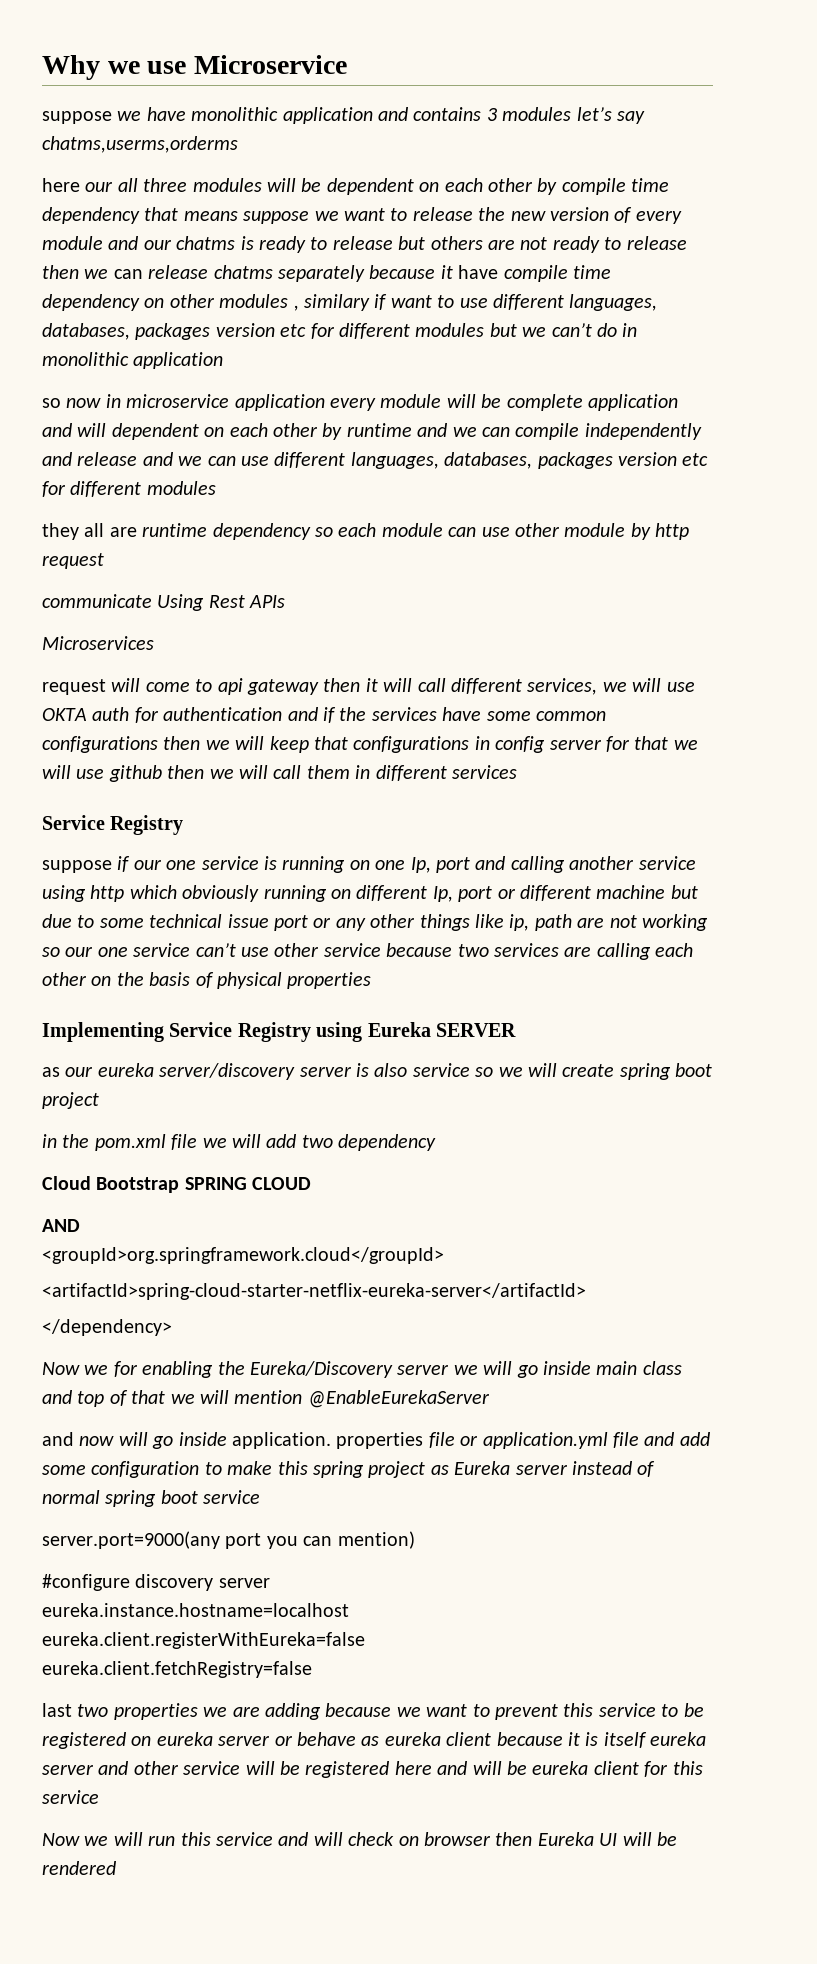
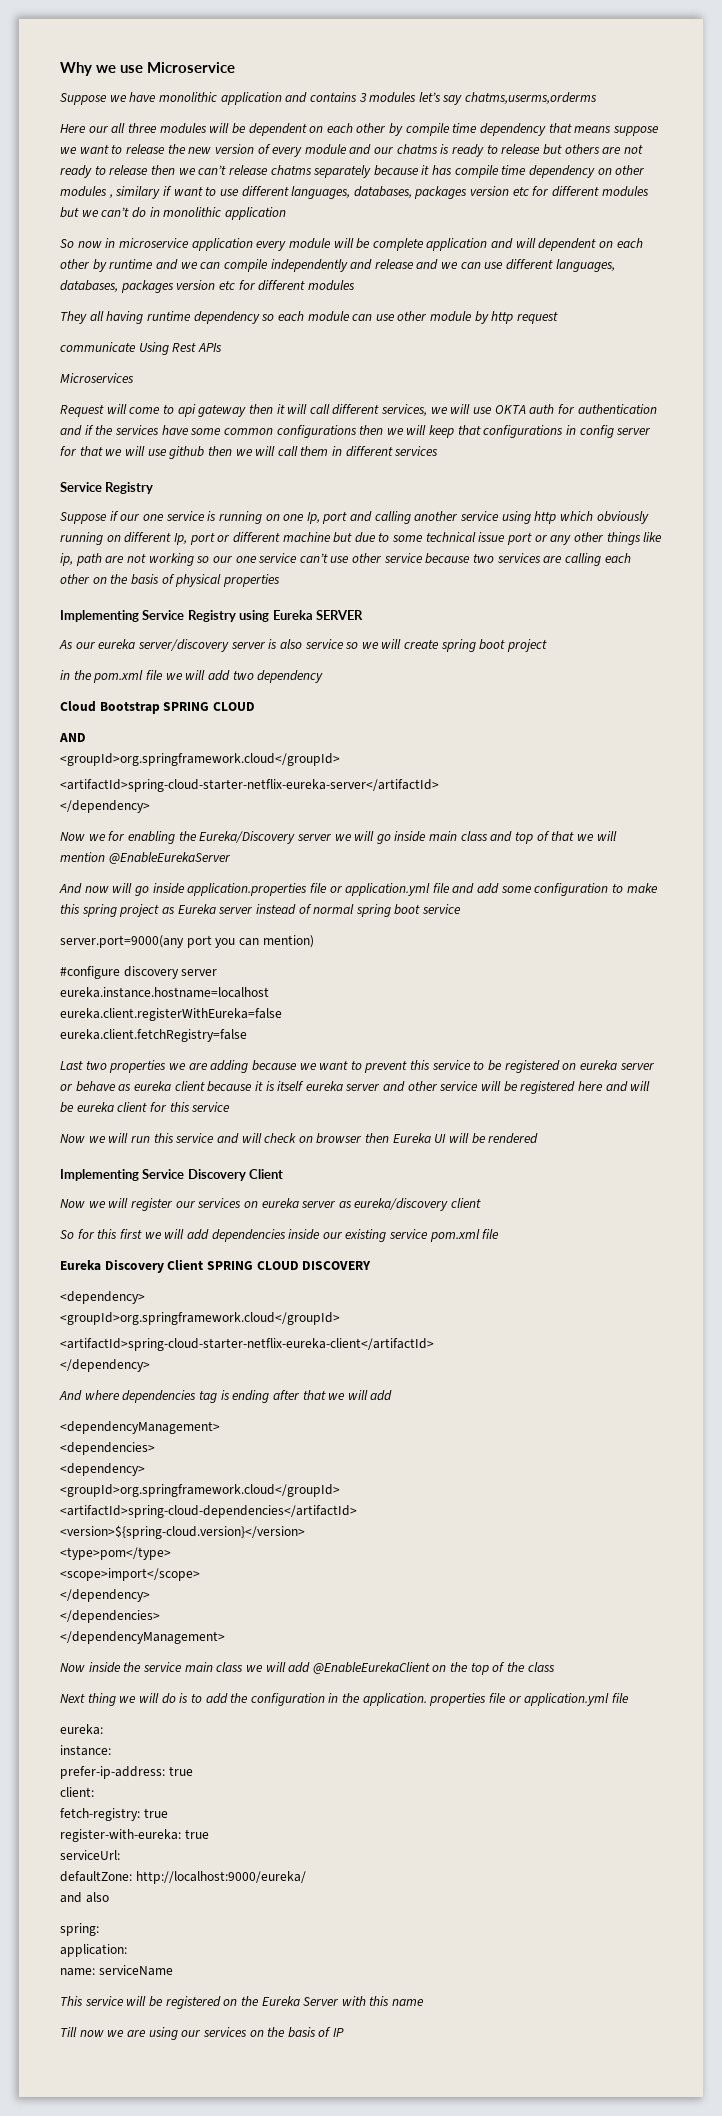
[42,111,112,124] suppose -> [60,93,107,105] Suppose
[42,178,80,192] here -> [60,124,86,133] Here
[113,269,143,279] can -> [198,165,227,175] can’t
[458,265,499,279] have -> [432,165,453,175] has
[42,398,61,408] so -> [60,239,74,248] So
[42,523,137,540] they all are -> [60,311,144,324] They all having
[42,679,106,695] request -> [60,404,104,417] Request
[42,860,112,873] suppose -> [60,512,107,524] Suppose
[42,1067,60,1077] as -> [59,640,73,649] As
[42,1432,74,1446] and -> [59,883,82,894] And
[232,1432,424,1449] application. properties -> [187,883,308,896] application.properties
[42,1703,72,1717] last -> [60,1060,83,1070] Last
(116, 1868) none -> [60,1169,284,1181] [60,1198,482,1211] [60,1229,500,1242] [60,1259,372,1273] [60,1291,145,1304] [60,1312,340,1325] [60,1338,434,1351] [60,1359,150,1372] [59,1390,393,1403] [60,1421,220,1434] [60,1442,155,1455] [60,1463,145,1476] [60,1484,340,1497] [60,1505,357,1518] [60,1525,305,1539] [60,1547,171,1560] [60,1568,200,1581] [60,1589,150,1602] [60,1610,160,1623] [60,1631,225,1644] [60,1662,555,1675] [60,1693,629,1706] [60,1724,103,1735] [60,1745,111,1756] [60,1766,193,1779] [60,1787,94,1797] [60,1808,168,1821] [60,1829,209,1842] [60,1850,120,1860] [60,1871,306,1884] [60,1892,109,1903] [60,1923,99,1936] [60,1944,127,1957] [60,1965,173,1976] [60,1996,425,2009] [60,2027,345,2040] // Implementing Service Discovery Client // Now we will register our services on eureka server as eureka/discovery client // So for this first we will add dependencies inside our existing service pom.xml file // Eureka Discovery Client SPRING CLOUD DISCOVERY // <dependency> // <groupId>org.springframework.cloud</groupId> // <artifactId>spring-cloud-starter-netflix-eureka-client</artifactId> // </dependency> // And where dependencies tag is ending after that we will add // <dependencyManagement> // <dependencies> // <dependency> // <groupId>org.springframework.cloud</groupId> // <artifactId>spring-cloud-dependencies</artifactId> // <version>${spring-cloud.version}</version> // <type>pom</type> // <scope>import</scope> // </dependency> // </dependencies> // </dependencyManagement> // Now inside the service main class we will add @EnableEurekaClient on the top of the class // Next thing we will do is to add the configuration in the application. properties file or application.yml file // eureka: // instance: // prefer-ip-address: true // client: // fetch-registry: true // register-with-eureka: true // serviceUrl: // defaultZone: http://localhost:9000/eureka/ // and also // spring: // application: // name: serviceName // This service will be registered on the Eureka Server with this name // Till now we are using our services on the basis of IP

